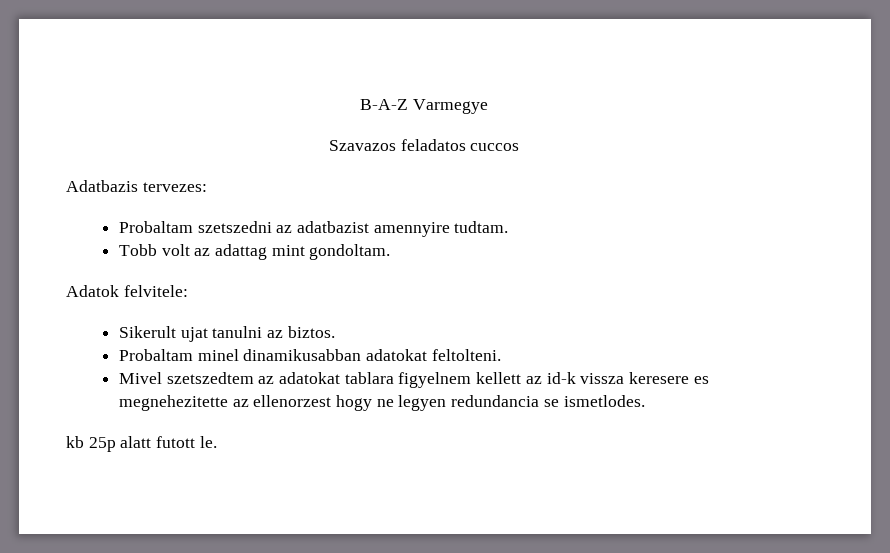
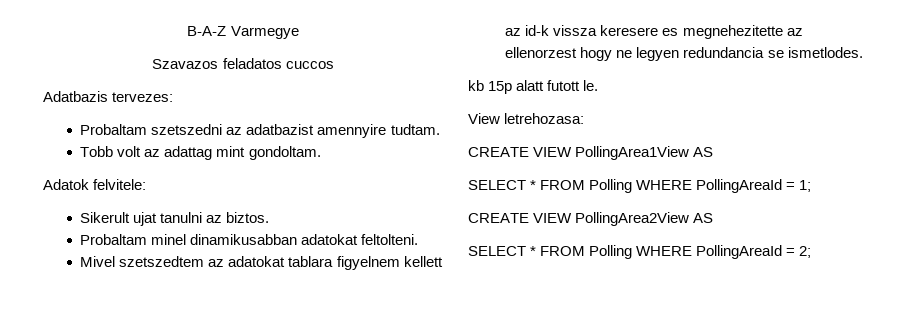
[88,437,116,452] 25p -> [488,81,513,94] 15p
(217, 442) none -> [468,113,585,124] [468,146,714,160] [468,179,812,193] [468,212,714,226] [468,245,812,259] // View letrehozasa: // CREATE VIEW PollingArea1View AS // SELECT * FROM Polling WHERE PollingAreaId = 1; // CREATE VIEW PollingArea2View AS // SELECT * FROM Polling WHERE PollingAreaId = 2;

